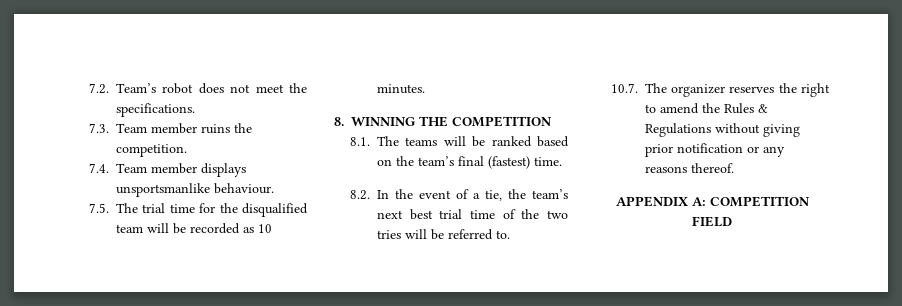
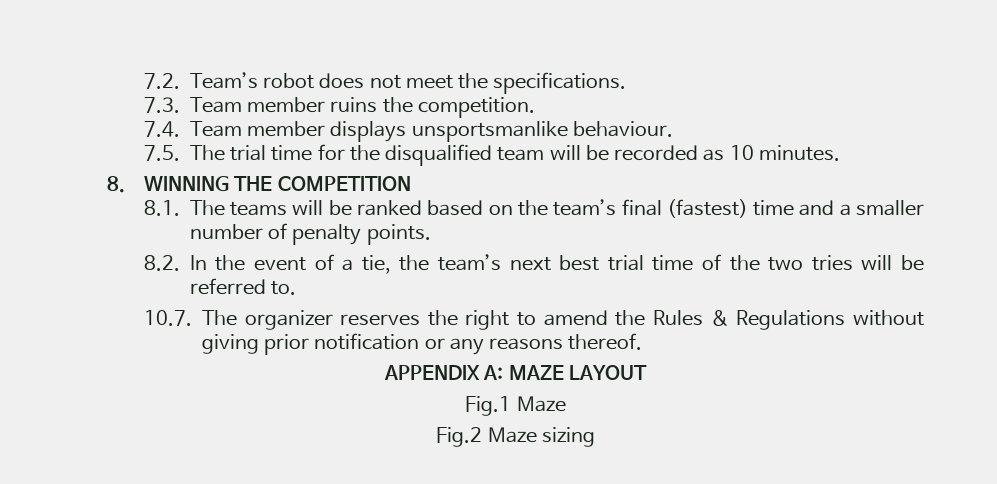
[533,157,562,166] time. -> [753,200,925,216] [189,223,431,245] time and a smaller number of penalty points.
[709,196,810,207] [692,216,732,227] COMPETITION FIELD -> [508,365,647,380] [465,396,566,416] [436,427,595,447] MAZE LAYOUT // Fig.1 Maze // Fig.2 Maze sizing

